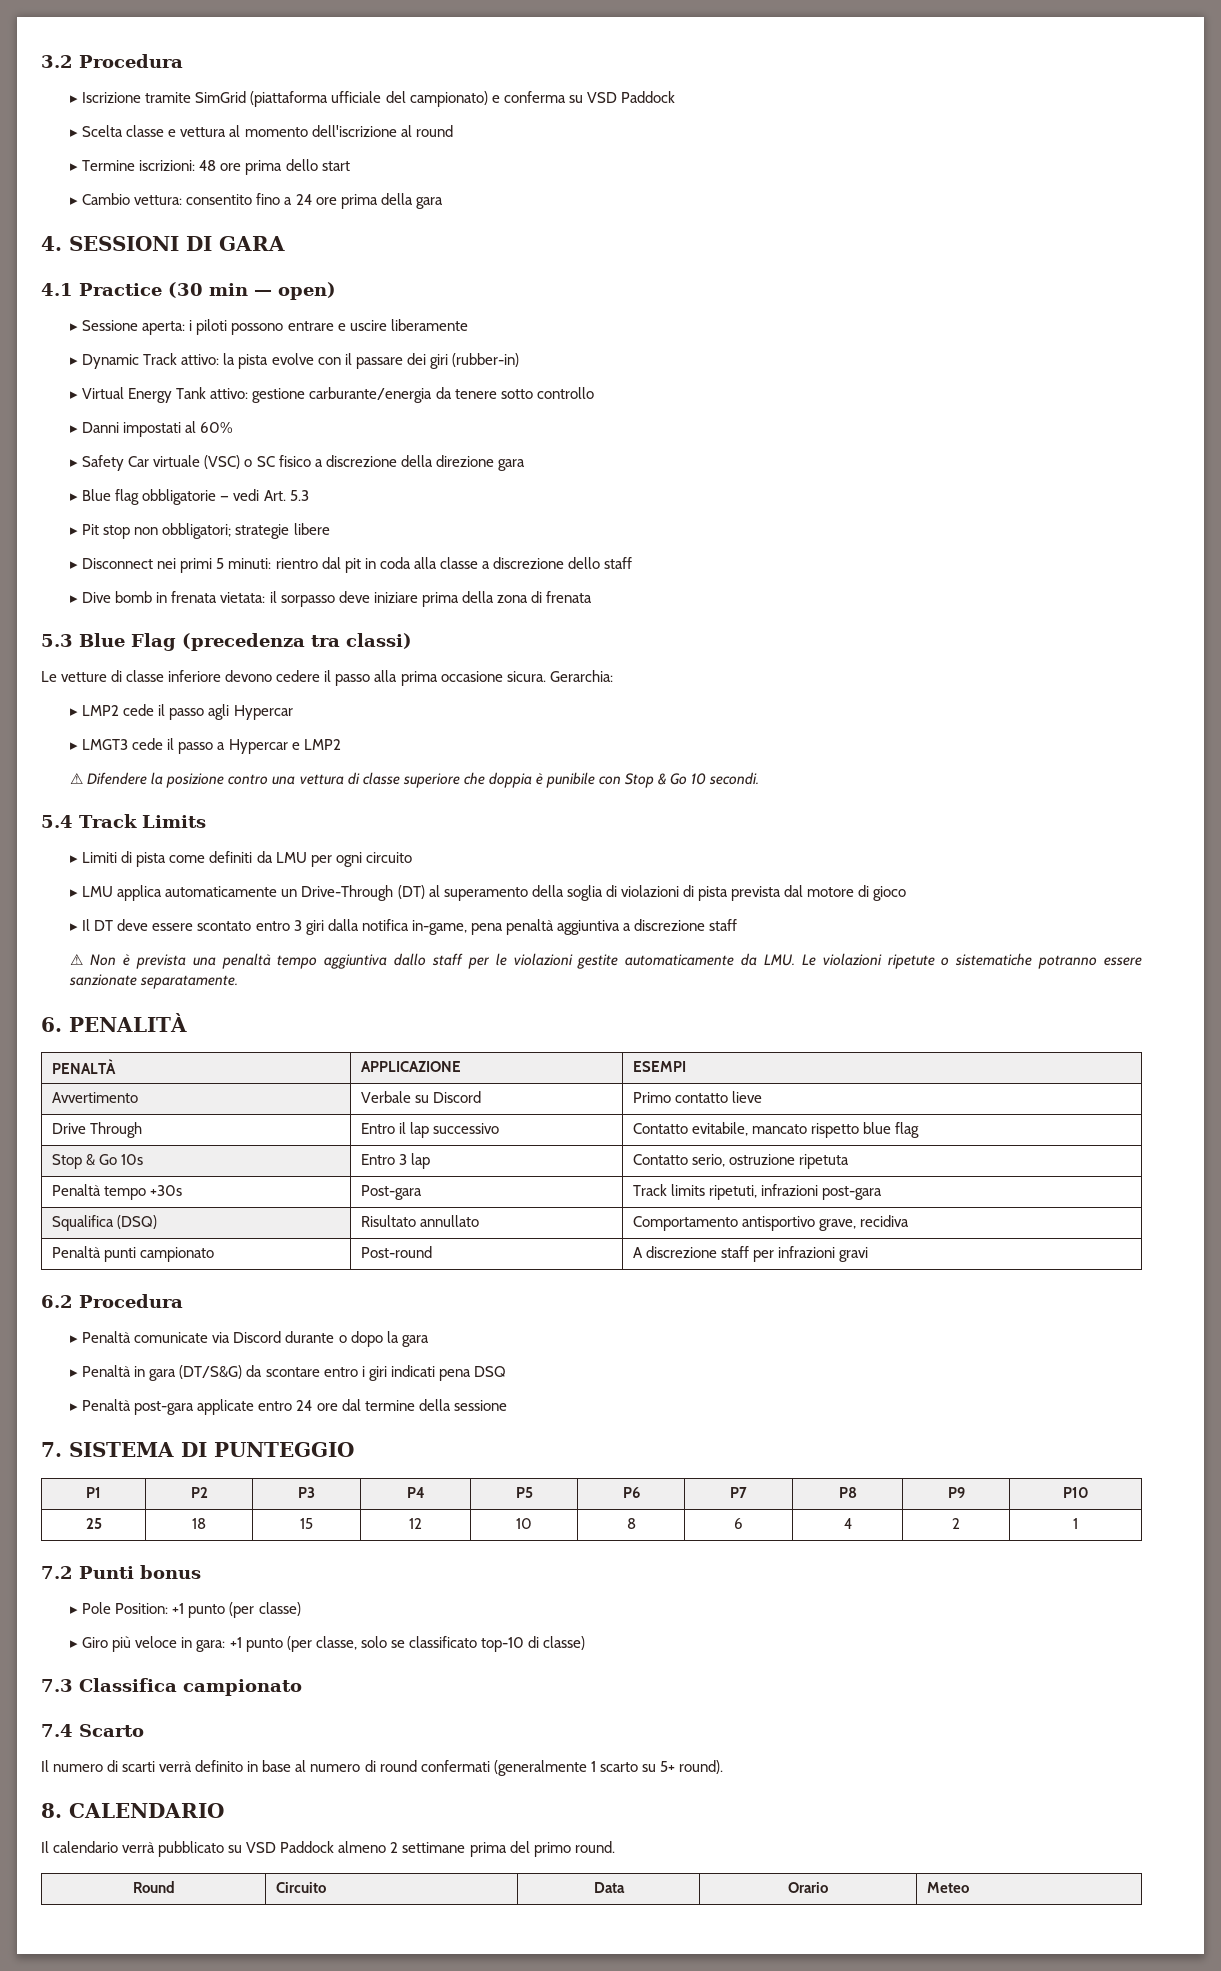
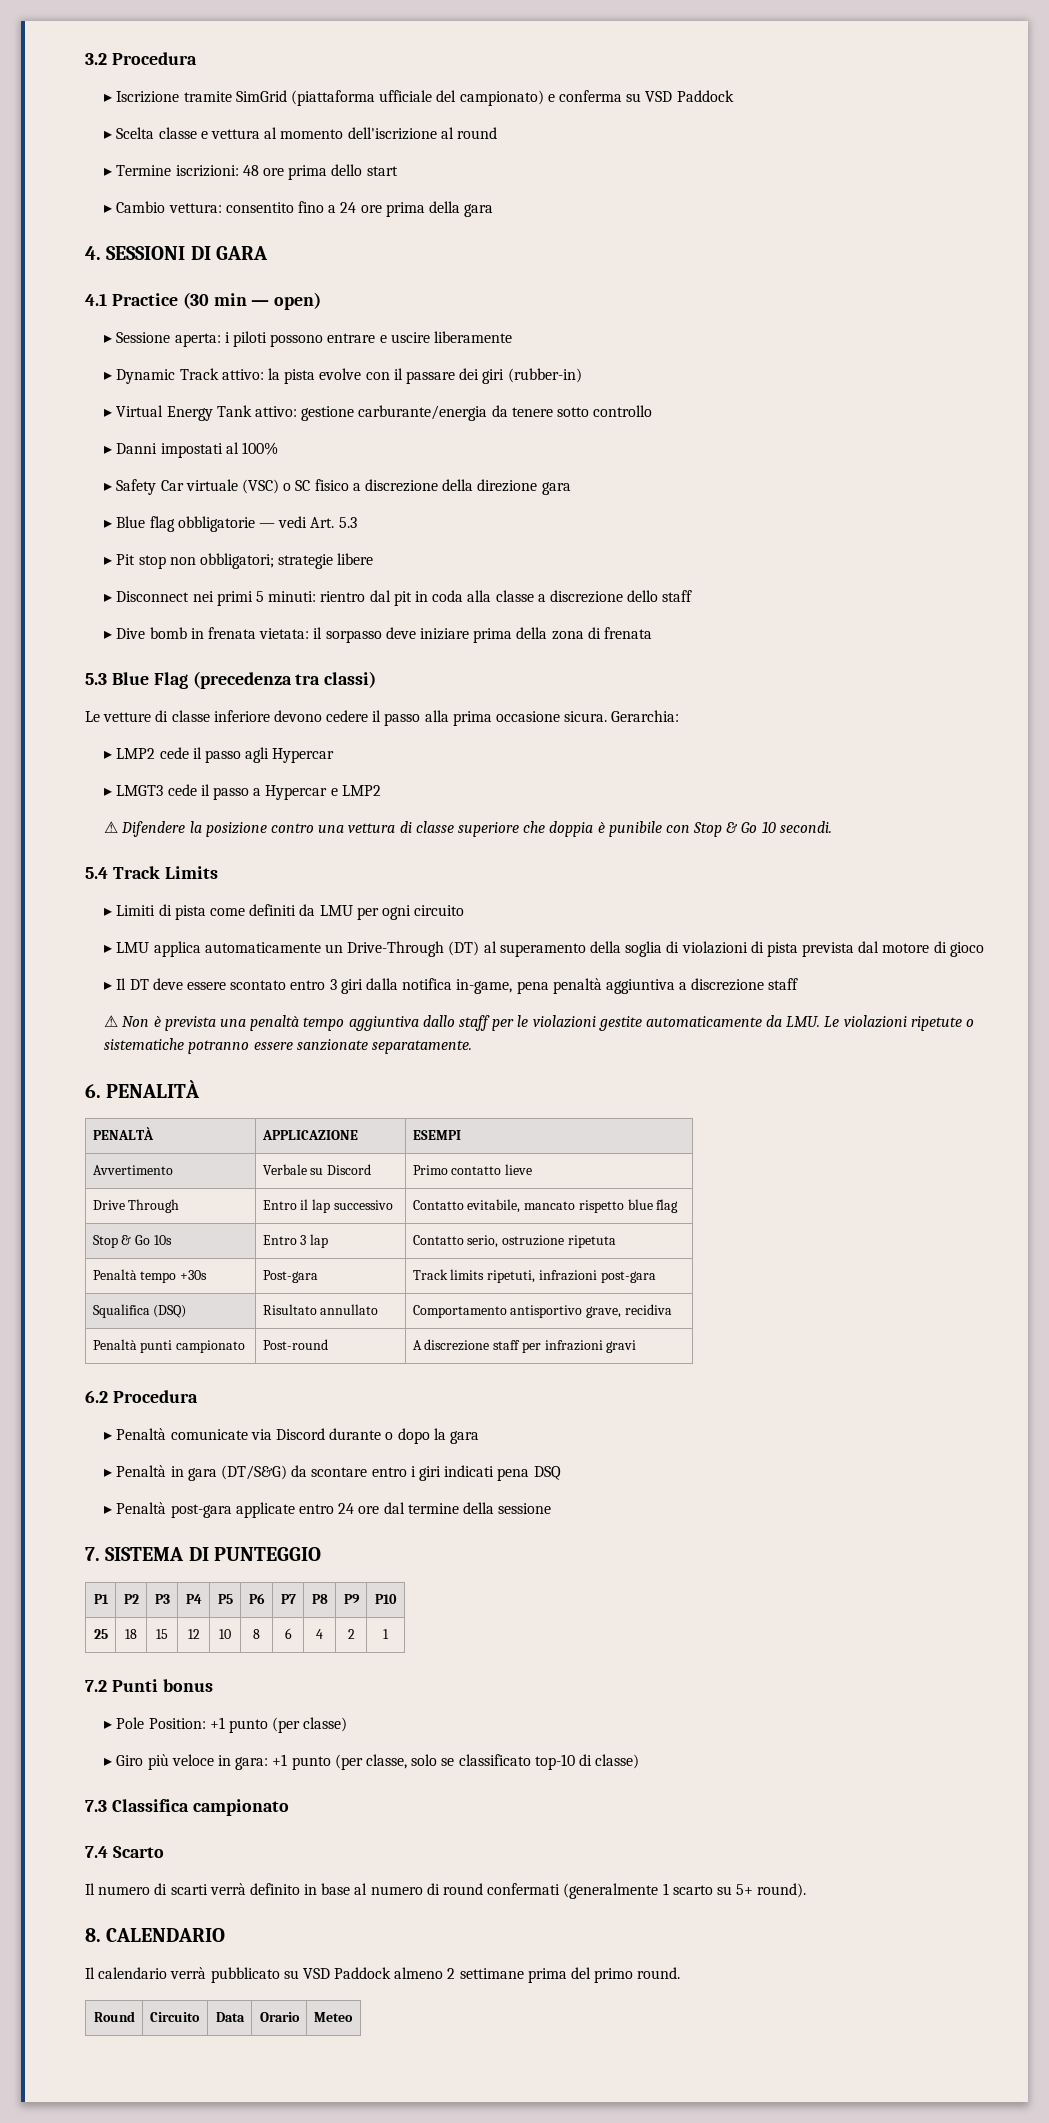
[200,422,234,433] 60% -> [242,442,279,455] 100%

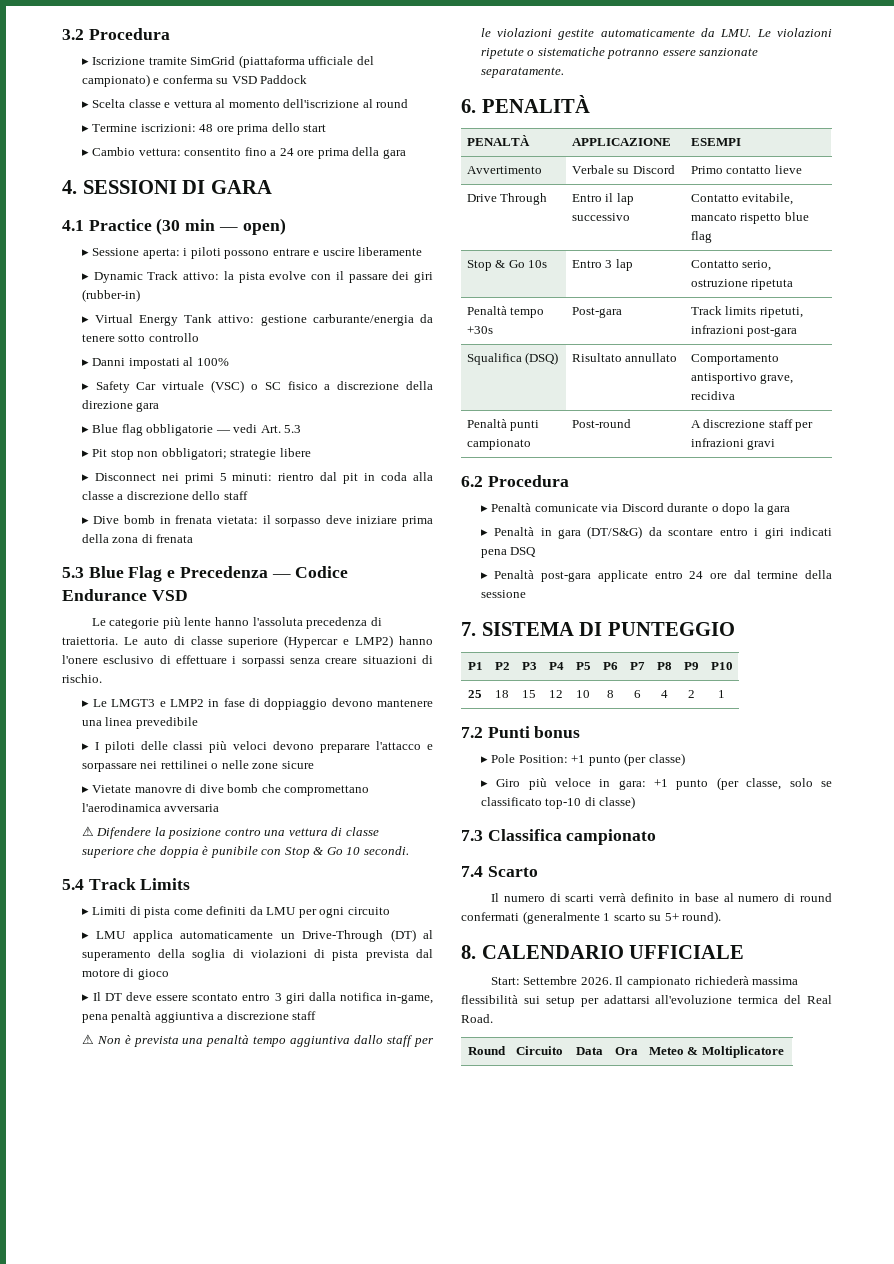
[192,671,377,689] [85,710,680,726] [104,747,335,763] [104,784,381,800] (precedenza tra classi) // Le vetture di classe inferiore devono cedere il passo alla prima occasione sicura. Gerarchia: // ▸ LMP2 cede il passo agli Hypercar // ▸ LMGT3 cede il passo a Hypercar e LMP2 -> [167,566,349,578] [62,589,188,601] [91,617,382,629] [62,635,434,648] [62,655,433,667] [62,674,102,683] [81,698,433,710] [81,717,198,729] [81,741,434,753] [81,760,314,772] [81,784,370,796] [81,803,220,812] e Precedenza — Codice Endurance VSD // Le categorie più lente hanno l'assoluta precedenza di traiettoria. Le auto di classe superiore (Hypercar e LMP2) hanno l'onere esclusivo di effettuare i sorpassi senza creare situazioni di rischio. // ▸ Le LMGT3 e LMP2 in fase di doppiaggio devono mantenere una linea prevedibile // ▸ I piloti delle classi più veloci devono preparare l'attacco e sorpassare nei rettilinei o nelle zone sicure // ▸ Vietate manovre di dive bomb che compromettano l'aerodinamica avversaria
[85,1967,681,1983] // Il calendario verrà pubblicato su VSD Paddock almeno 2 settimane prima del primo round. -> [629,945,745,959] [490,976,799,988] [461,995,832,1007] [461,1014,493,1023] UFFICIALE // Start: Settembre 2026. Il campionato richiederà massima flessibilità sui setup per adattarsi all'evoluzione termica del Real Road.
[259,2012,300,2022] Orario -> [614,1047,638,1055] Ora
(353, 2017) none -> [687,1046,784,1058] & Moltiplicatore

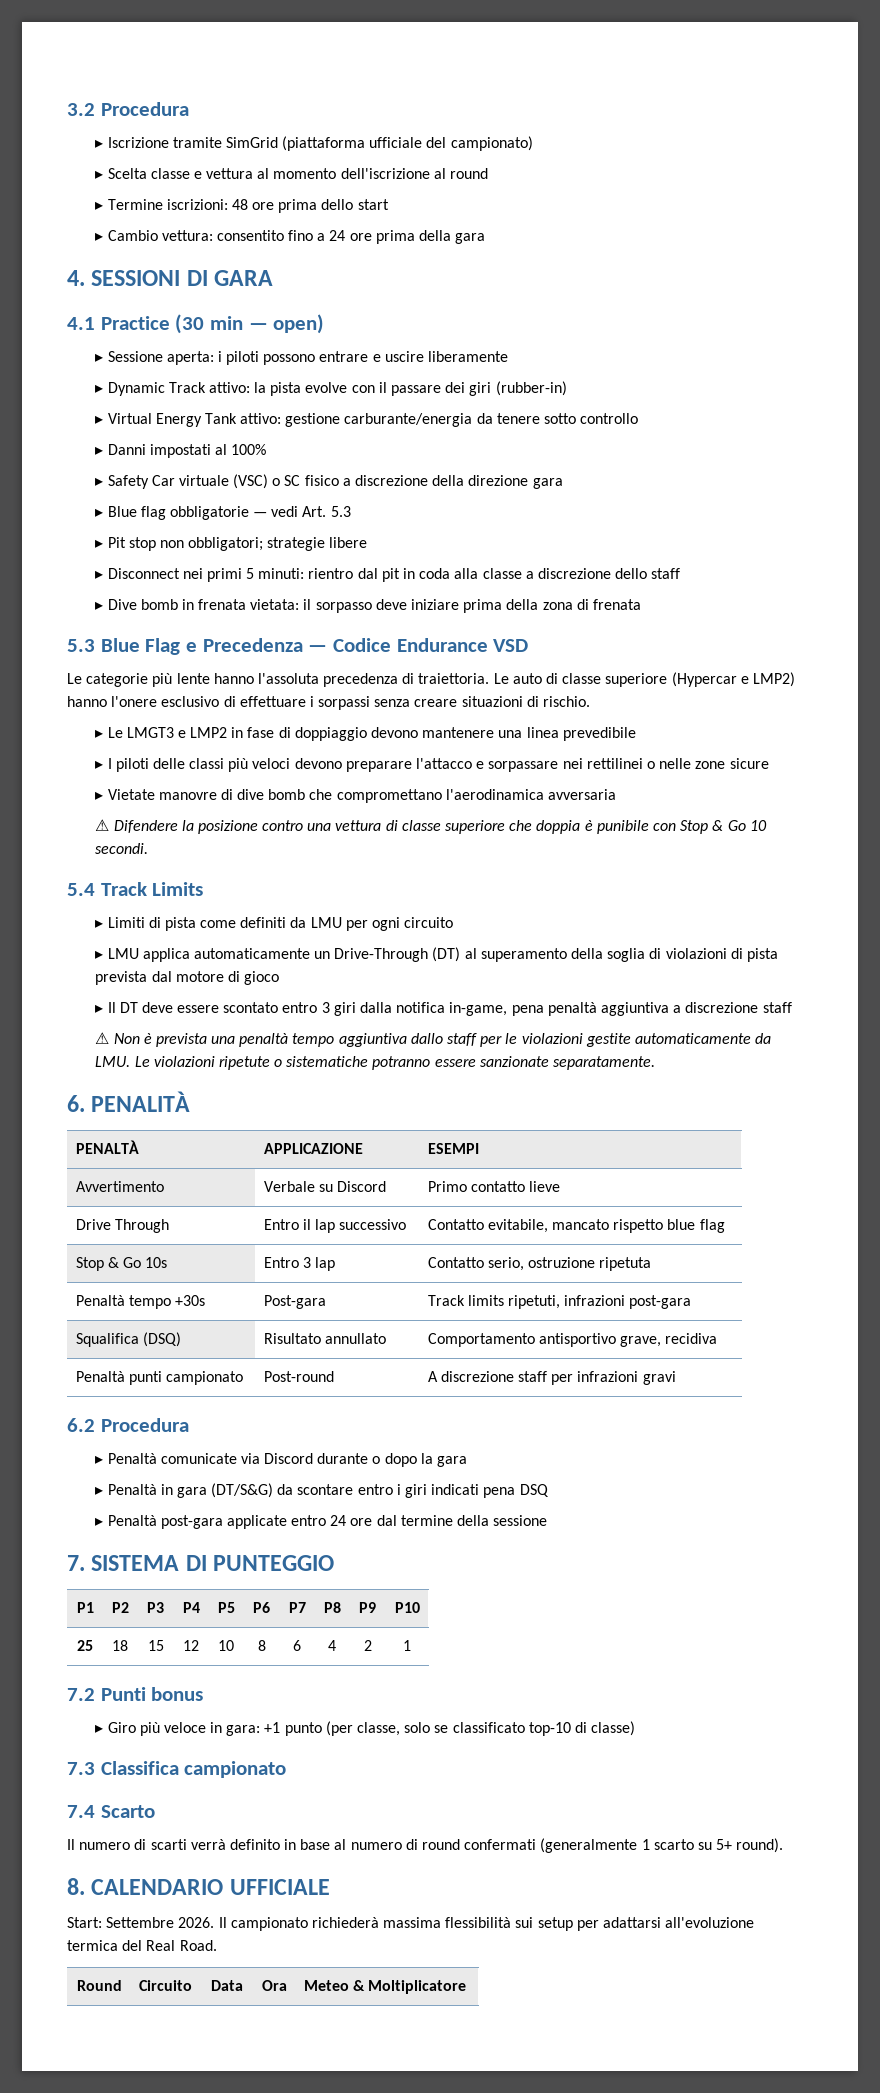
[153,75,308,84] e conferma su VSD Paddock -> (533, 143) none
[480,753,685,766] // ▸ Pole Position: +1 punto (per classe) -> (204, 1694) none

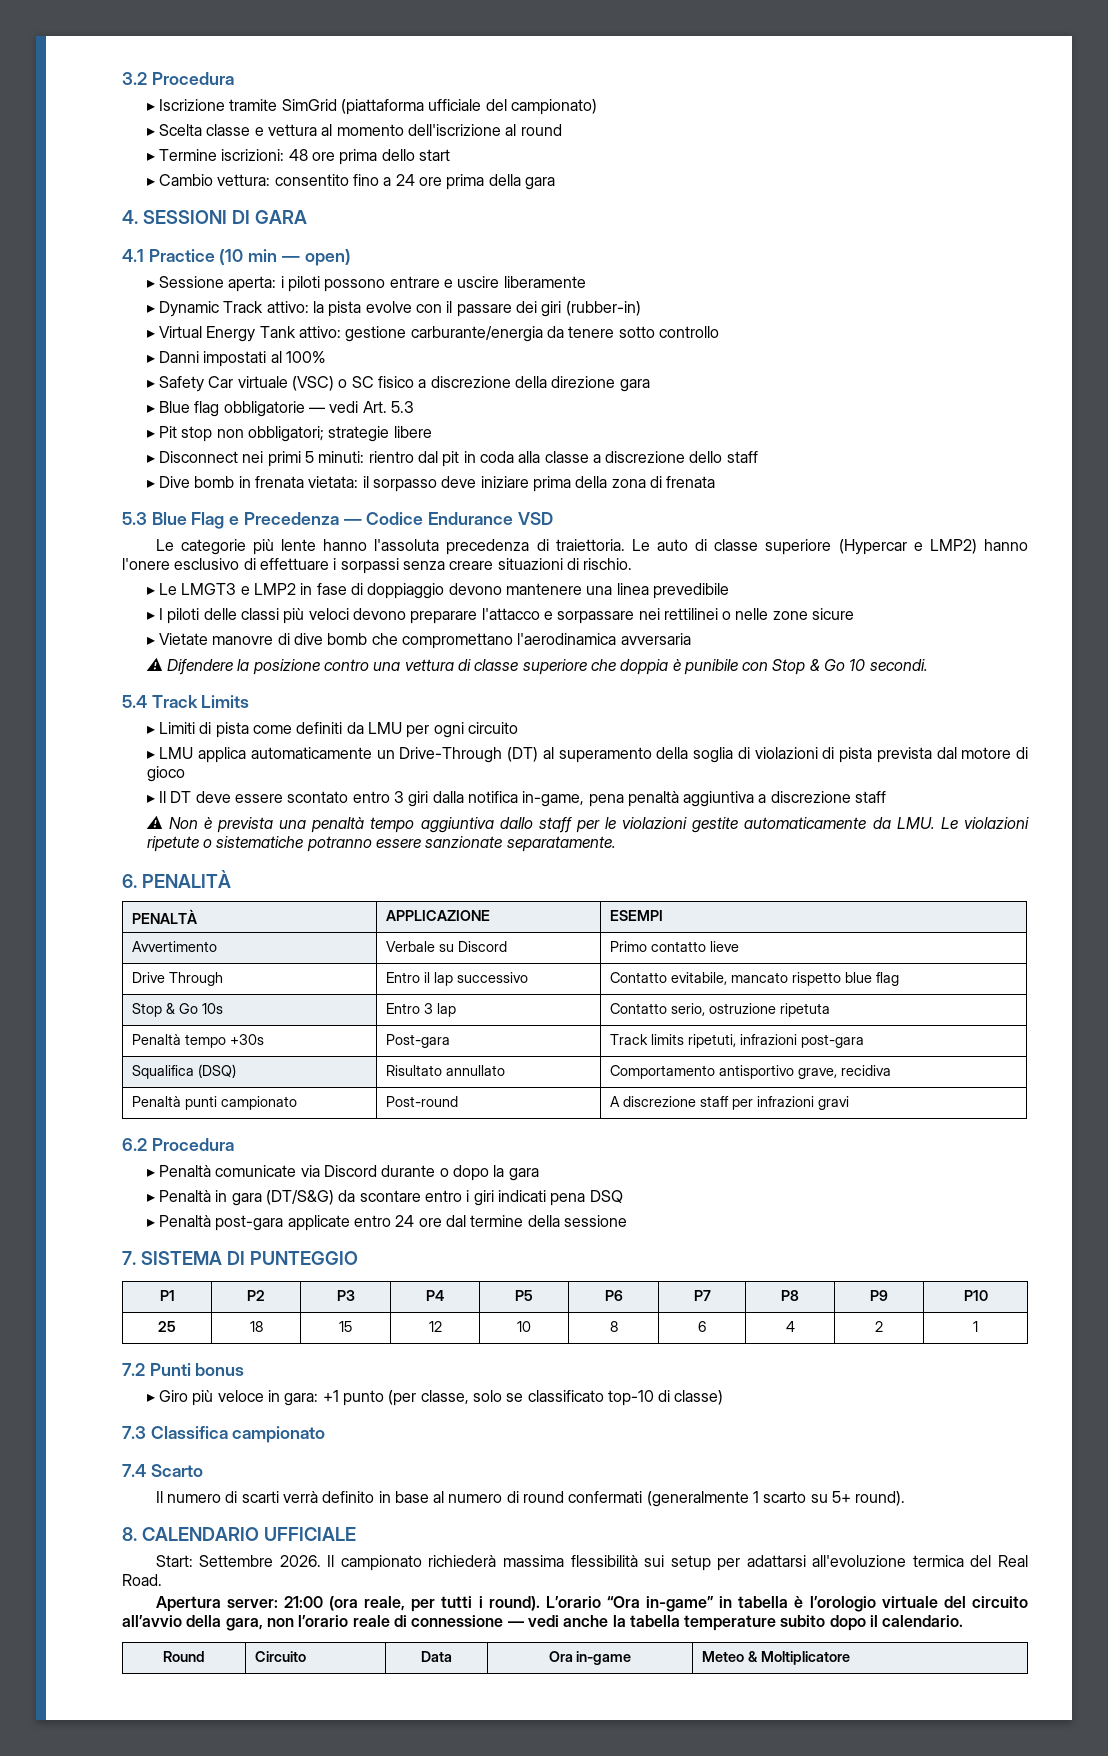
[175,314,205,334] (30 -> [219,249,244,265] (10
(217, 1945) none -> [155,1596,1028,1612] [122,1615,964,1631] // Apertura server: 21:00 (ora reale, per tutti i round). L’orario “Ora in-game” in tabella è l’orologio virtuale del circuito all’avvio della gara, non l’orario reale di connessione — vedi anche la tabella temperature subito dopo il calendario.
(287, 1985) none -> [576,1651,632,1665] in-game

